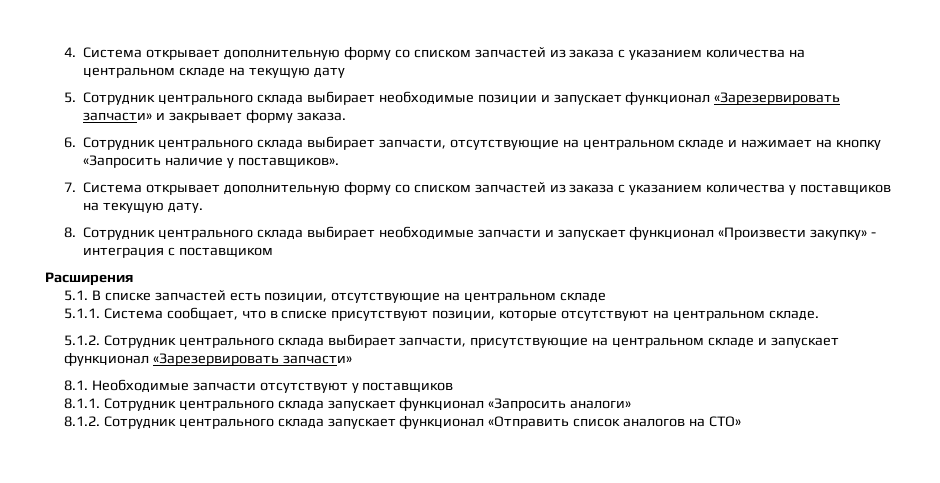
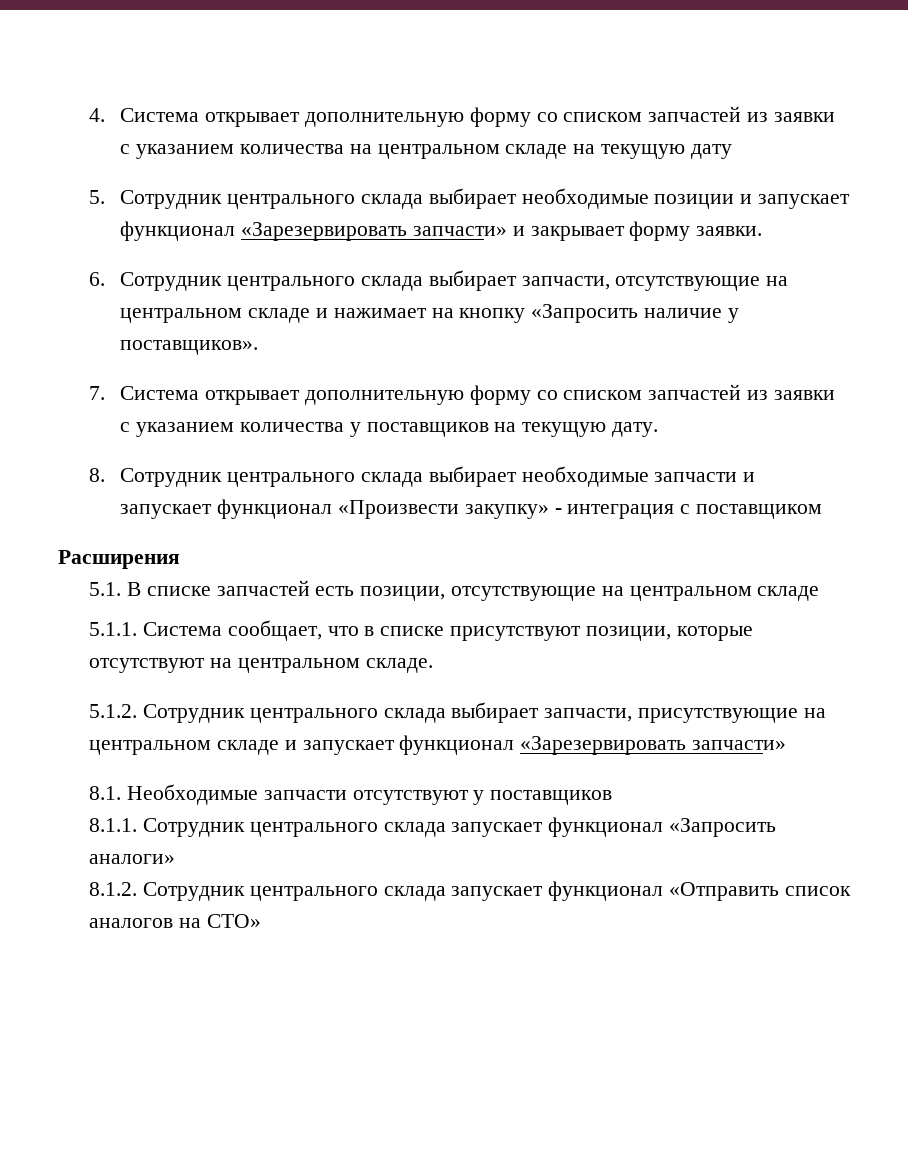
[569,49,615,58] заказа -> [773,112,835,122] заявки
[296,112,346,121] заказа. -> [696,226,763,236] заявки.
[569,184,615,193] заказа -> [773,390,835,400] заявки

